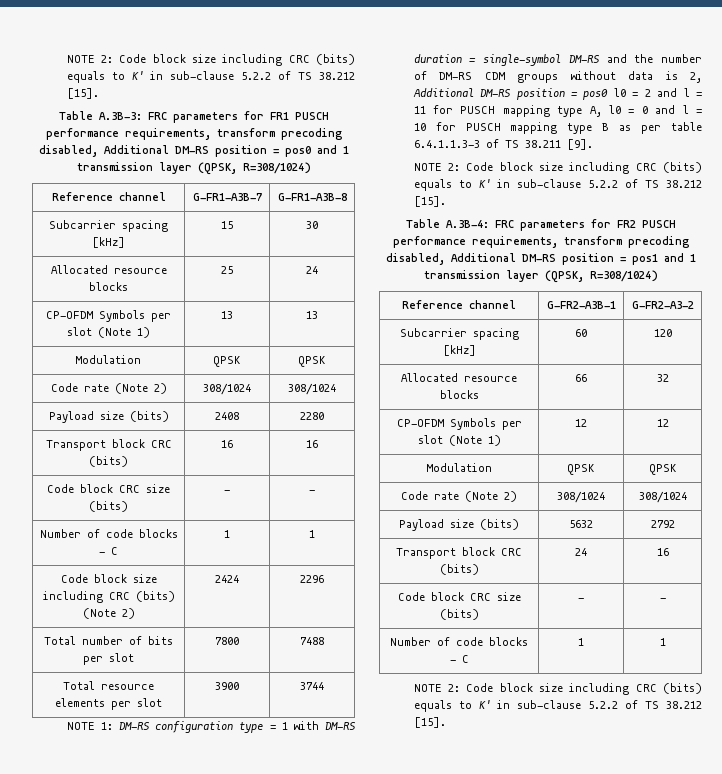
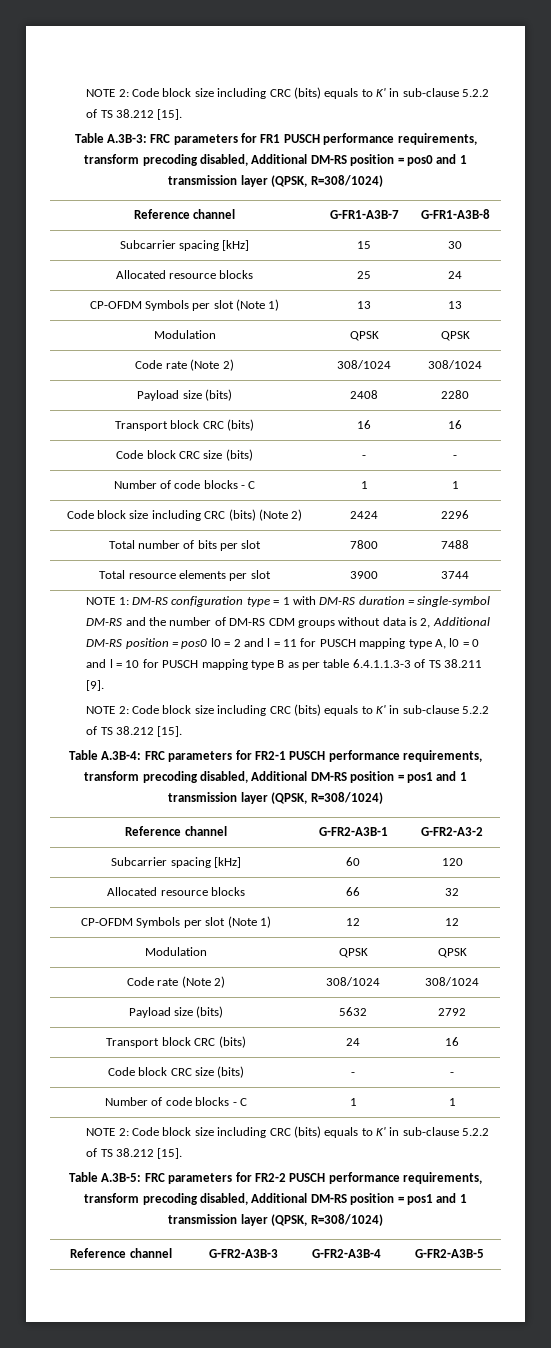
[616,220,636,228] FR2 -> [254,751,286,760] FR2-1
(446, 722) none -> [69,1172,482,1184] [84,1193,467,1205] [168,1214,383,1226] [70,1248,172,1258] [208,1249,278,1258] [311,1249,381,1258] [414,1249,484,1258] // Table A.3B-5: FRC parameters for FR2-2 PUSCH performance requirements, transform precoding disabled, Additional DM-RS position = pos1 and 1 transmission layer (QPSK, R=308/1024) // Reference channel | G-FR2-A3B-3 | G-FR2-A3B-4 | G-FR2-A3B-5

